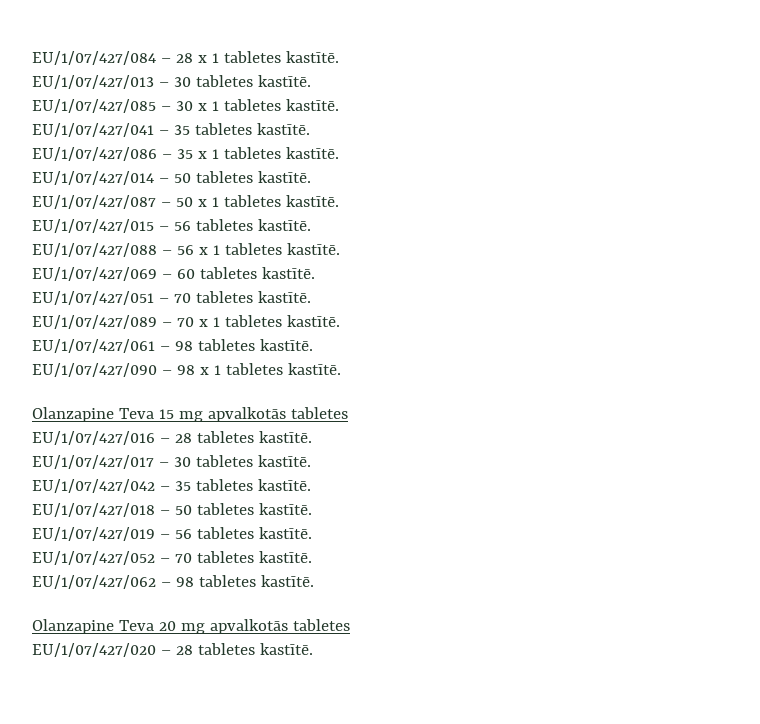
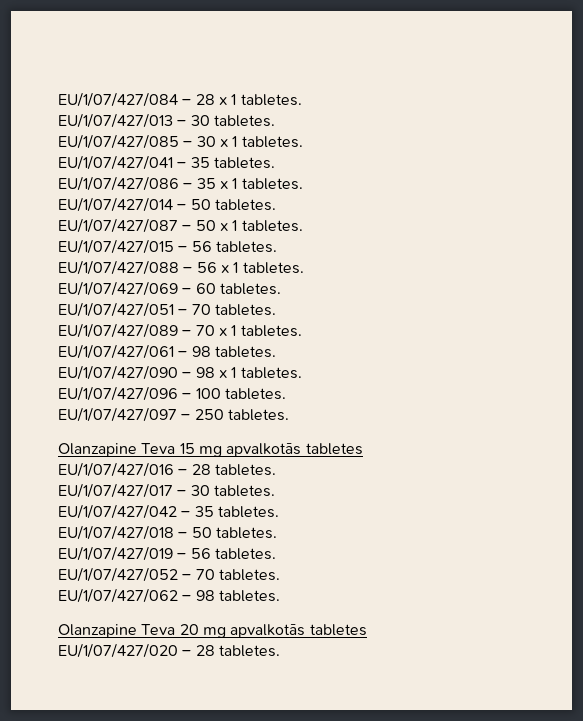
[223,51,339,63] tabletes kastītē. -> [240,94,302,106] tabletes.
[195,75,311,87] tabletes kastītē. -> [213,115,275,127] tabletes.
[223,99,339,111] tabletes kastītē. -> [241,136,303,148] tabletes.
[194,123,310,135] tabletes kastītē. -> [213,157,275,169] tabletes.
[223,147,339,159] tabletes kastītē. -> [241,178,303,190] tabletes.
[195,171,311,183] tabletes kastītē. -> [214,199,276,211] tabletes.
[223,195,339,207] tabletes kastītē. -> [241,220,303,232] tabletes.
[195,219,311,231] tabletes kastītē. -> [215,241,277,253] tabletes.
[224,243,340,255] tabletes kastītē. -> [242,262,304,274] tabletes.
[199,267,315,279] tabletes kastītē. -> [219,283,281,295] tabletes.
[195,291,311,303] tabletes kastītē. -> [214,304,276,316] tabletes.
[224,315,340,327] tabletes kastītē. -> [240,325,302,337] tabletes.
[197,339,313,351] tabletes kastītē. -> [214,346,276,358] tabletes.
[225,363,341,375] tabletes kastītē. -> [240,367,302,379] [58,386,286,401] [58,407,289,422] tabletes. // EU/1/07/427/096 – 100 tabletes. // EU/1/07/427/097 – 250 tabletes.
[196,431,312,443] tabletes kastītē. -> [214,464,276,476] tabletes.
[195,455,311,467] tabletes kastītē. -> [213,485,275,497] tabletes.
[195,479,311,491] tabletes kastītē. -> [217,506,279,518] tabletes.
[196,503,312,515] tabletes kastītē. -> [215,527,277,539] tabletes.
[196,527,312,539] tabletes kastītē. -> [214,548,276,560] tabletes.
[196,551,312,563] tabletes kastītē. -> [218,569,280,581] tabletes.
[198,575,314,587] tabletes kastītē. -> [218,590,280,602] tabletes.
[197,643,313,655] tabletes kastītē. -> [218,645,280,657] tabletes.

